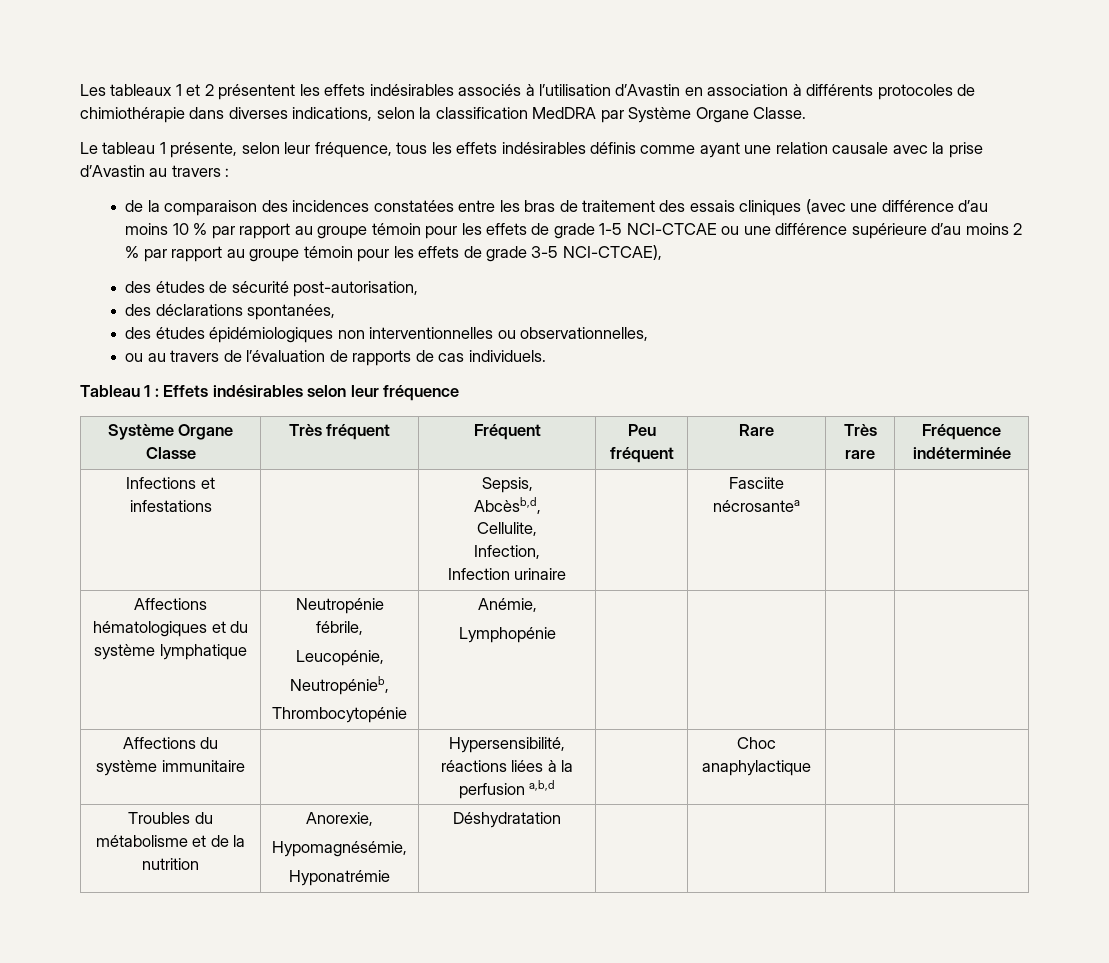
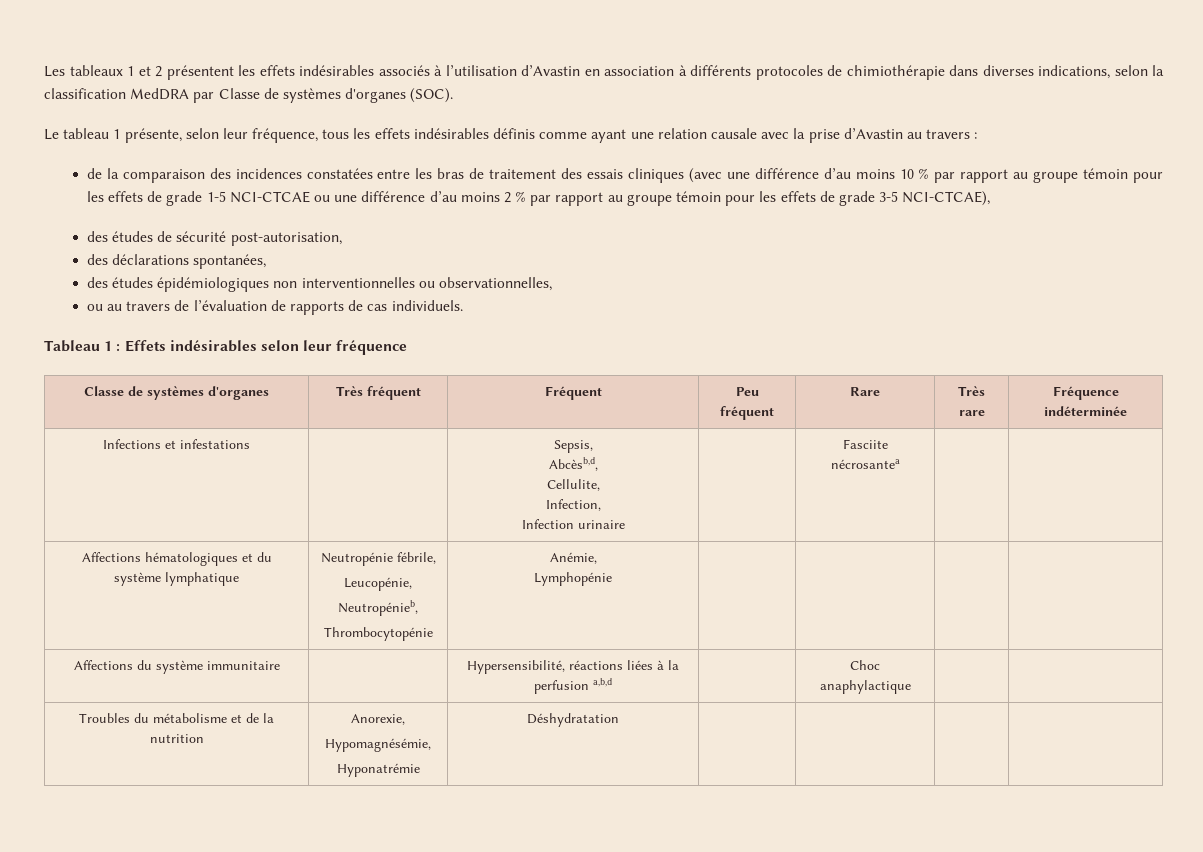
[628,107,807,123] Système Organe Classe. -> [218,88,454,103] Classe de systèmes d'organes (SOC).
[851,223,927,239] supérieure -> (426, 196) none
[107,424,234,440] [145,447,196,459] Système Organe Classe -> [84,386,269,400] Classe de systèmes d'organes

